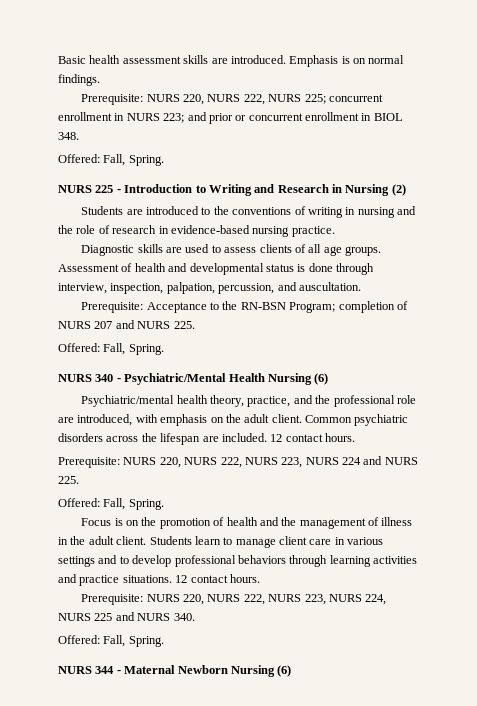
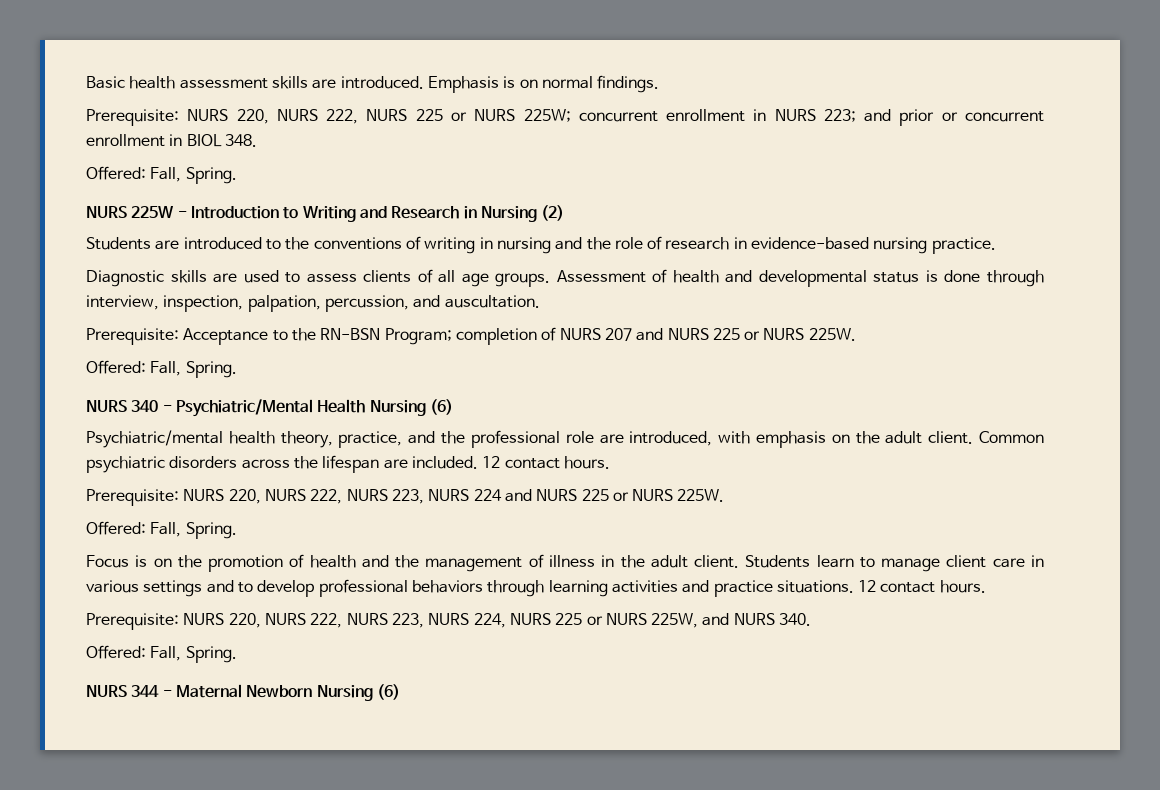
[304,94,326,104] 225; -> [415,109,571,122] 225 or NURS 225W;
[95,185,114,193] 225 -> [131,206,175,218] 225W
[173,321,195,329] 225. -> [712,328,856,341] 225 or NURS 225W.
[58,476,79,484] 225. -> [581,489,725,502] 225 or NURS 225W.
(113, 617) none -> [586,613,699,628] or NURS 225W,

